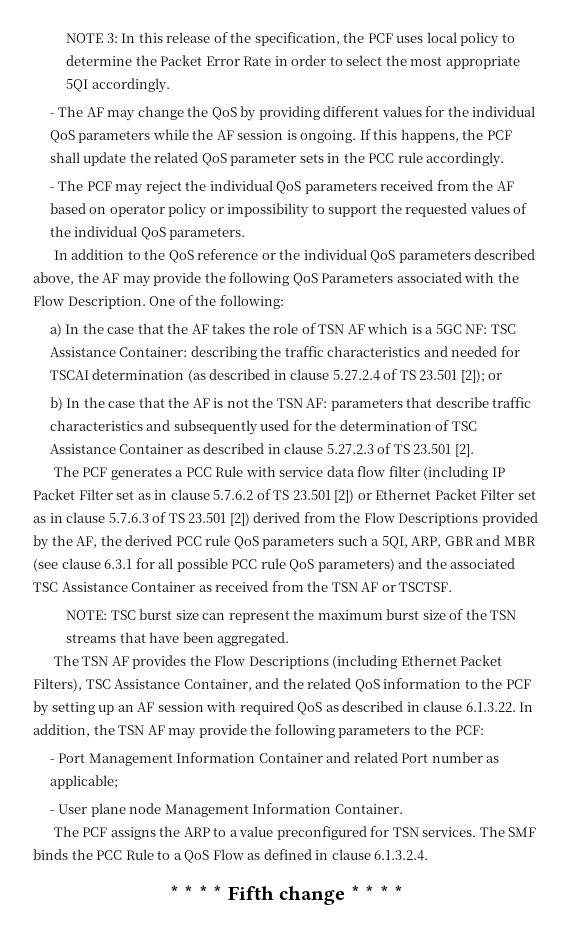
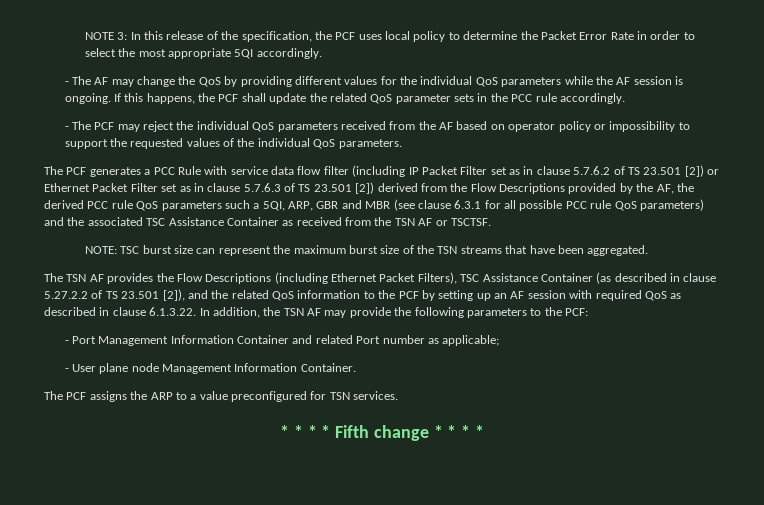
[53,249,536,263] [33,272,519,287] [33,295,284,309] [49,323,516,337] [49,346,520,360] [49,369,503,383] [49,397,532,411] [49,420,477,435] [49,443,474,457] // In addition to the QoS reference or the individual QoS parameters described above, the AF may provide the following QoS Parameters associated with the Flow Description. One of the following: // a) In the case that the AF takes the role of TSN AF which is a 5GC NF: TSC Assistance Container: describing the traffic characteristics and needed for TSCAI determination (as described in clause 5.27.2.4 of TS 23.501 [2]); or // b) In the case that the AF is not the TSN AF: parameters that describe traffic characteristics and subsequently used for the determination of TSC Assistance Container as described in clause 5.27.2.3 of TS 23.501 [2]. -> (402, 144) none
[183,679,252,691] Container, -> [540,272,717,284] [44,289,185,301] Container (as described in clause 5.27.2.2 of TS 23.501 [2]),
[479,826,537,837] [33,849,429,863] The SMF binds the PCC Rule to a QoS Flow as defined in clause 6.1.3.2.4. -> (399, 395) none

